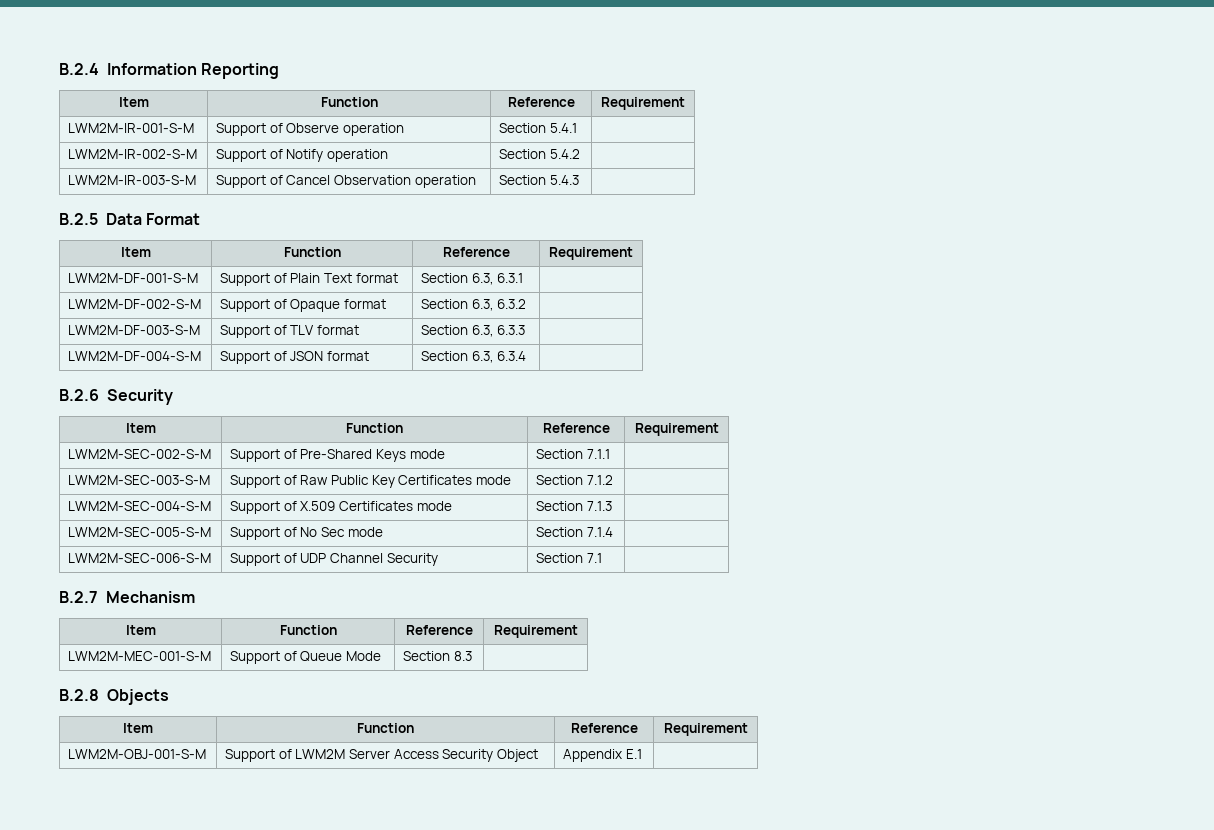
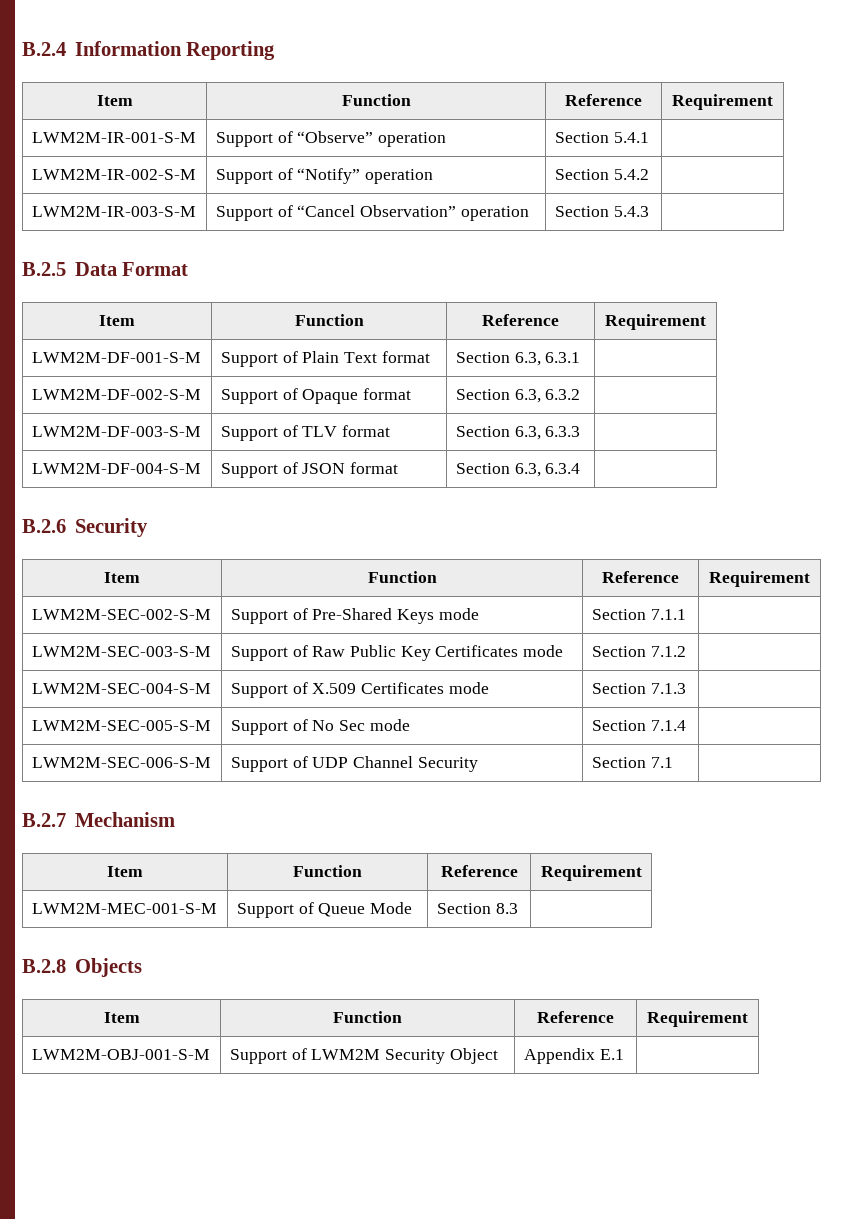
[286,123,340,133] Observe -> [297,131,374,143] “Observe”
[286,149,324,162] Notify -> [297,168,361,184] “Notify”
[286,175,412,185] Cancel Observation -> [297,205,456,217] “Cancel Observation”
[349,749,439,759] Server Access -> (381, 1054) none

